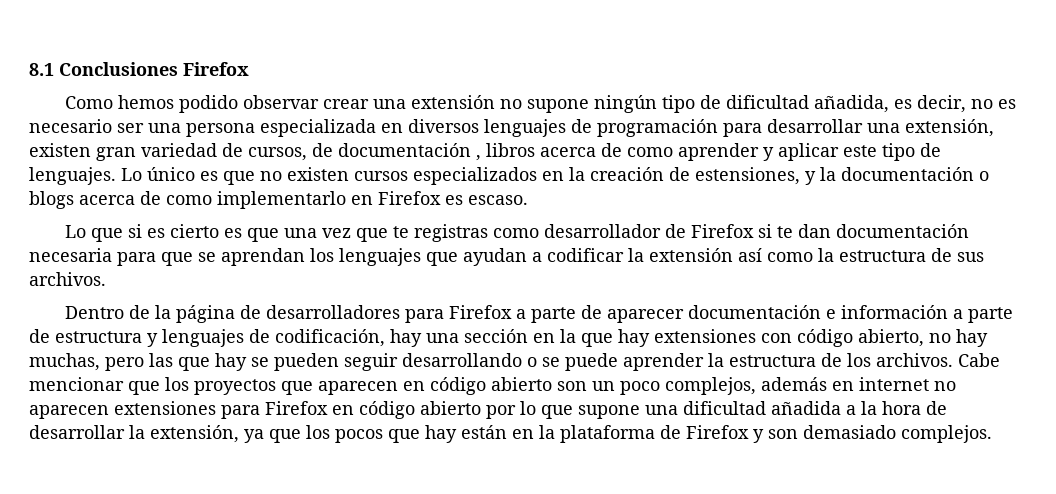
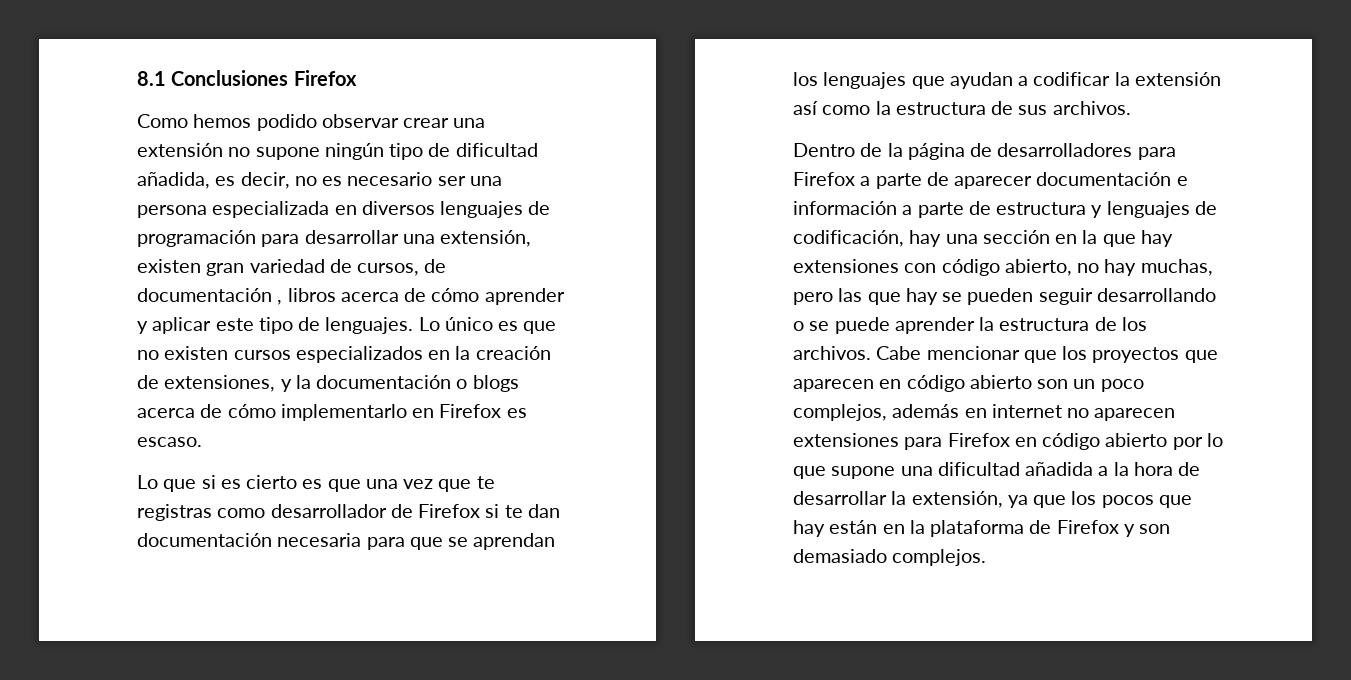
[627,147,673,157] como -> [431,288,480,302] cómo
[695,167,800,185] estensiones, -> [164,375,276,392] extensiones,
[166,195,212,205] como -> [227,404,276,418] cómo

